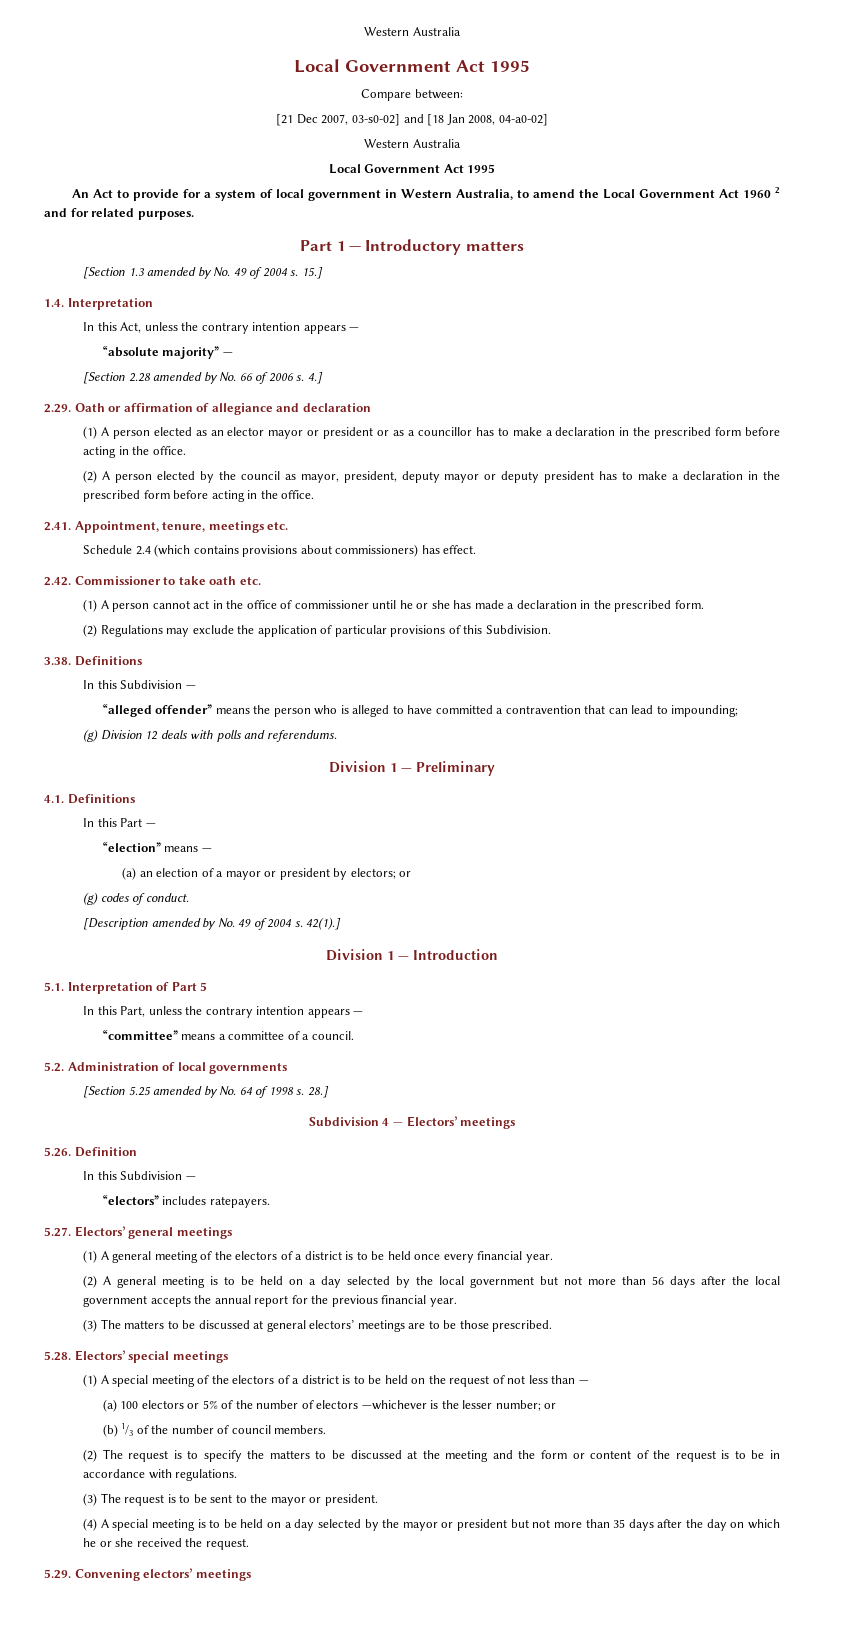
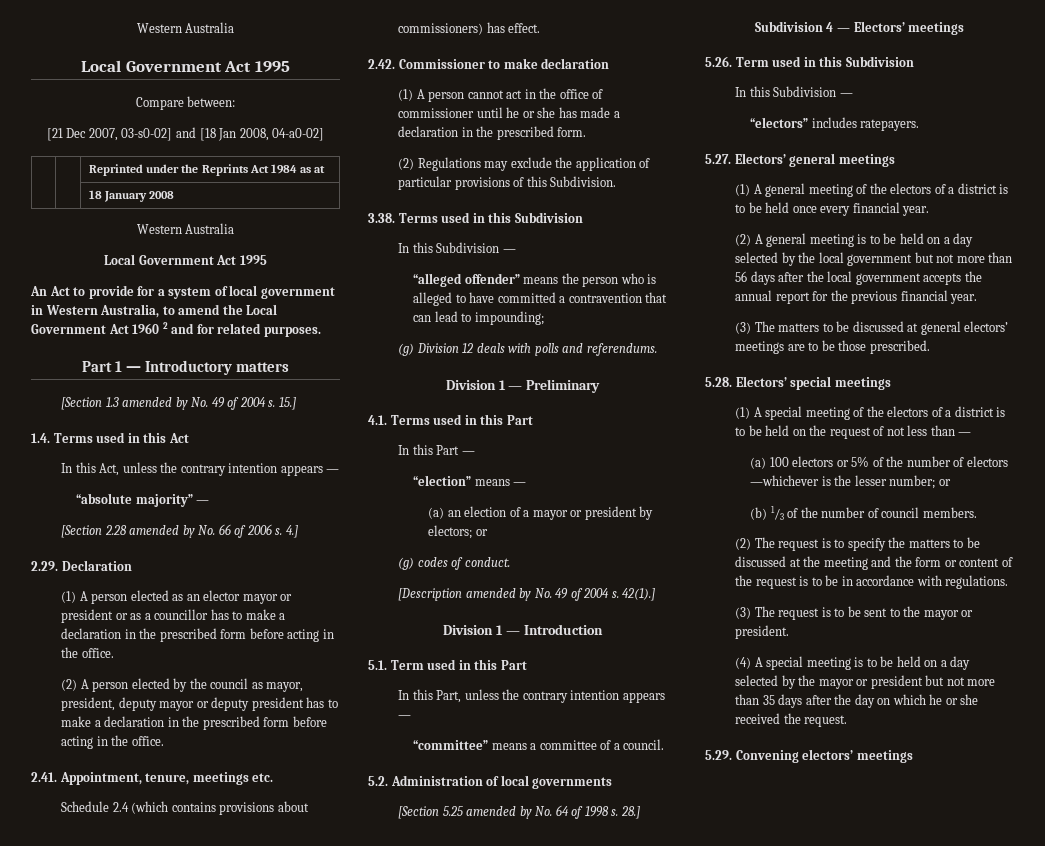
(548, 120) none -> [89,164,325,176] [89,190,175,202] // | | Reprinted under the Reprints Act 1984 as at // | | 18 January 2008
[67,298,153,310] Interpretation -> [53,432,189,443] Terms used in this Act
[74,403,371,415] Oath or affirmation of allegiance and declaration -> [61,560,132,571] Declaration
[178,576,261,585] take oath etc. -> [503,58,610,69] make declaration
[74,656,142,666] Definitions -> [398,212,583,223] Terms used in this Subdivision
[67,794,135,804] Definitions -> [390,414,533,425] Terms used in this Part
[67,982,208,994] Interpretation of Part 5 -> [390,659,527,670] Term used in this Part
[74,1147,137,1157] Definition -> [735,56,914,67] Term used in this Subdivision

